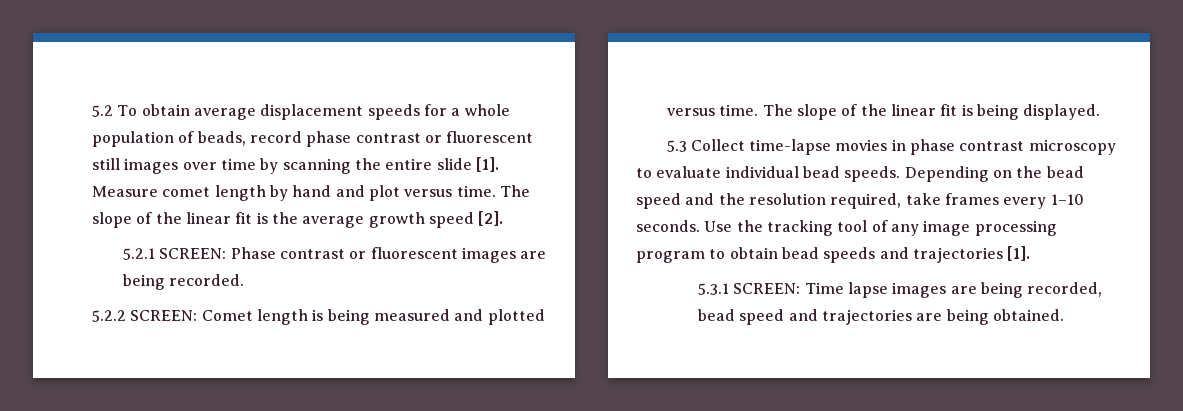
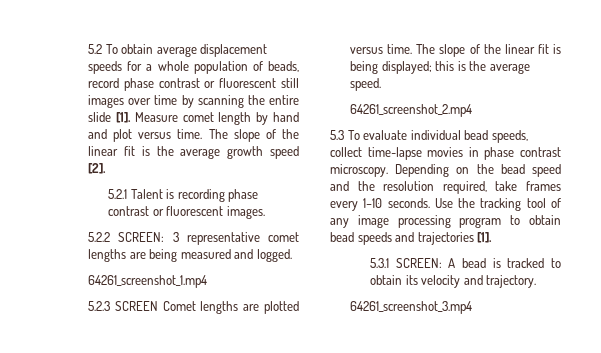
[159,247,547,263] [123,274,245,290] [92,309,484,325] SCREEN: Phase contrast or fluorescent images are being recorded. // 5.2.2 SCREEN: Comet length is being measured and -> [130,189,259,202] [108,206,265,219] [88,232,299,245] [88,249,292,262] [88,275,208,288] [88,301,260,314] Talent is recording phase contrast or fluorescent images. // 5.2.2 SCREEN: 3 representative comet lengths are being measured and logged. // 64261_screenshot_1.mp4 // 5.2.3 SCREEN Comet lengths are
[1023,104,1101,120] [666,139,745,152] displayed. // 5.3 Collect -> [381,61,530,74] [350,78,382,91] [350,104,473,117] [330,130,528,143] [330,147,362,157] displayed; this is the average speed. // 64261_screenshot_2.mp4 // 5.3 To evaluate individual bead speeds, collect
[1028,139,1116,155] [636,166,901,182] microscopy to evaluate individual bead speeds. -> [330,164,388,177] microscopy.
[804,282,1103,298] [698,309,1065,325] Time lapse images are being recorded, bead speed and trajectories are being obtained. -> [448,258,561,268] [370,275,537,288] [350,301,473,314] A bead is tracked to obtain its velocity and trajectory. // 64261_screenshot_3.mp4

